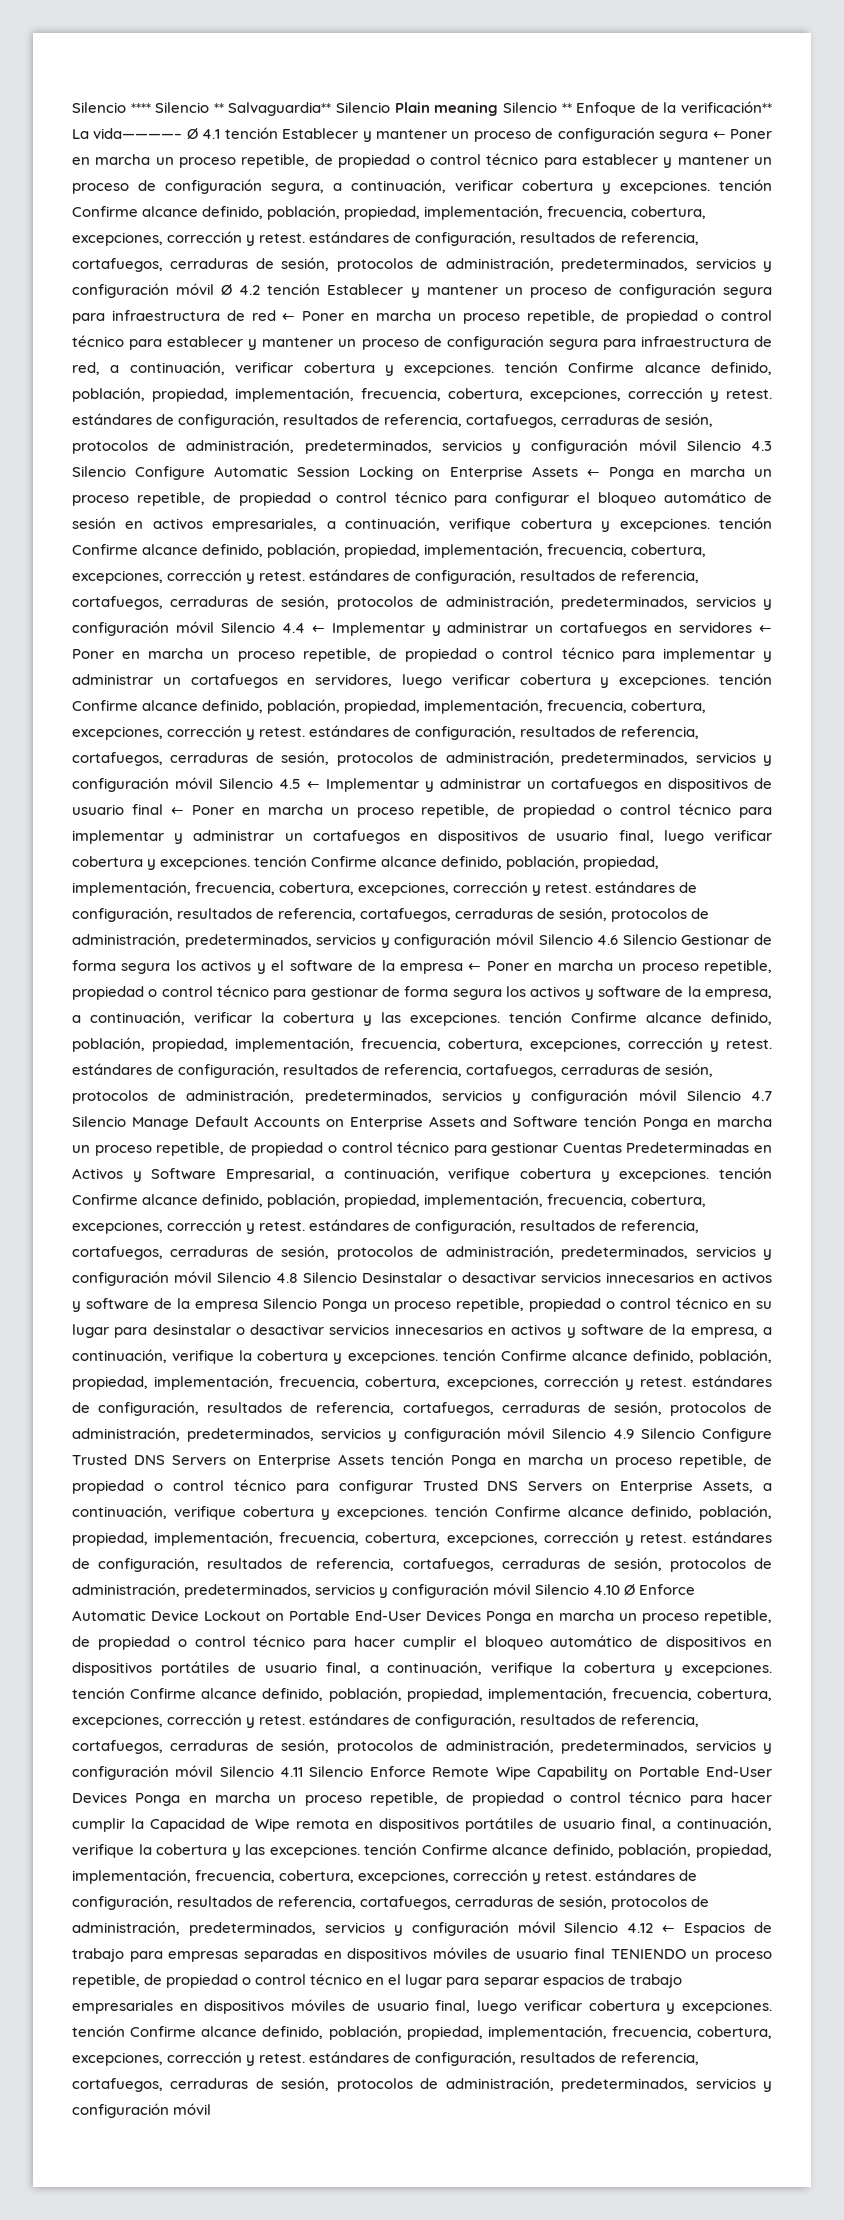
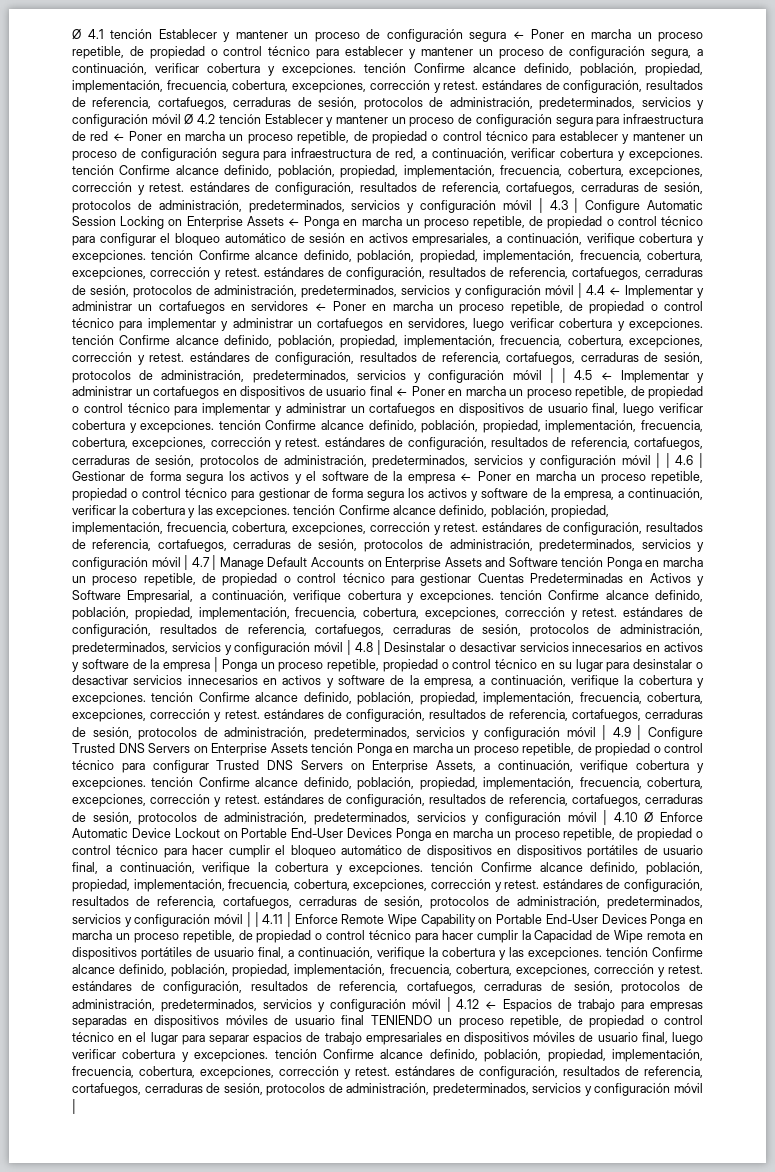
[72,101,773,116] [72,128,183,139] Silencio **** Silencio ** Salvaguardia** Silencio Plain meaning Silencio ** Enfoque de la verificación** La vida————– -> (72, 34) none
[686,440,772,451] [72,466,126,477] Silencio 4.3 Silencio -> [538,198,579,213] | 4.3 |
[220,622,275,633] Silencio -> [577,283,582,298] |
[219,778,273,789] Silencio -> [549,368,567,383] | |
[538,934,677,945] Silencio 4.6 Silencio -> [656,453,703,468] | | 4.6 |
[686,1090,772,1101] [72,1116,126,1127] Silencio 4.7 Silencio -> [184,555,217,570] | 4.7 |
[217,1272,358,1283] Silencio 4.8 Silencio -> [346,640,381,655] | 4.8 |
[262,1298,317,1309] Silencio -> [213,657,218,672] |
[552,1428,696,1439] Silencio 4.9 Silencio -> [602,725,642,740] | 4.9 |
[535,1584,590,1595] Silencio -> [603,810,608,825] |
[219,1766,364,1777] Silencio 4.11 Silencio -> [246,912,291,927] | | 4.11 |
[564,1922,619,1933] Silencio -> [446,997,451,1012] |
(212, 2109) none -> [72,1099,76,1114] |

